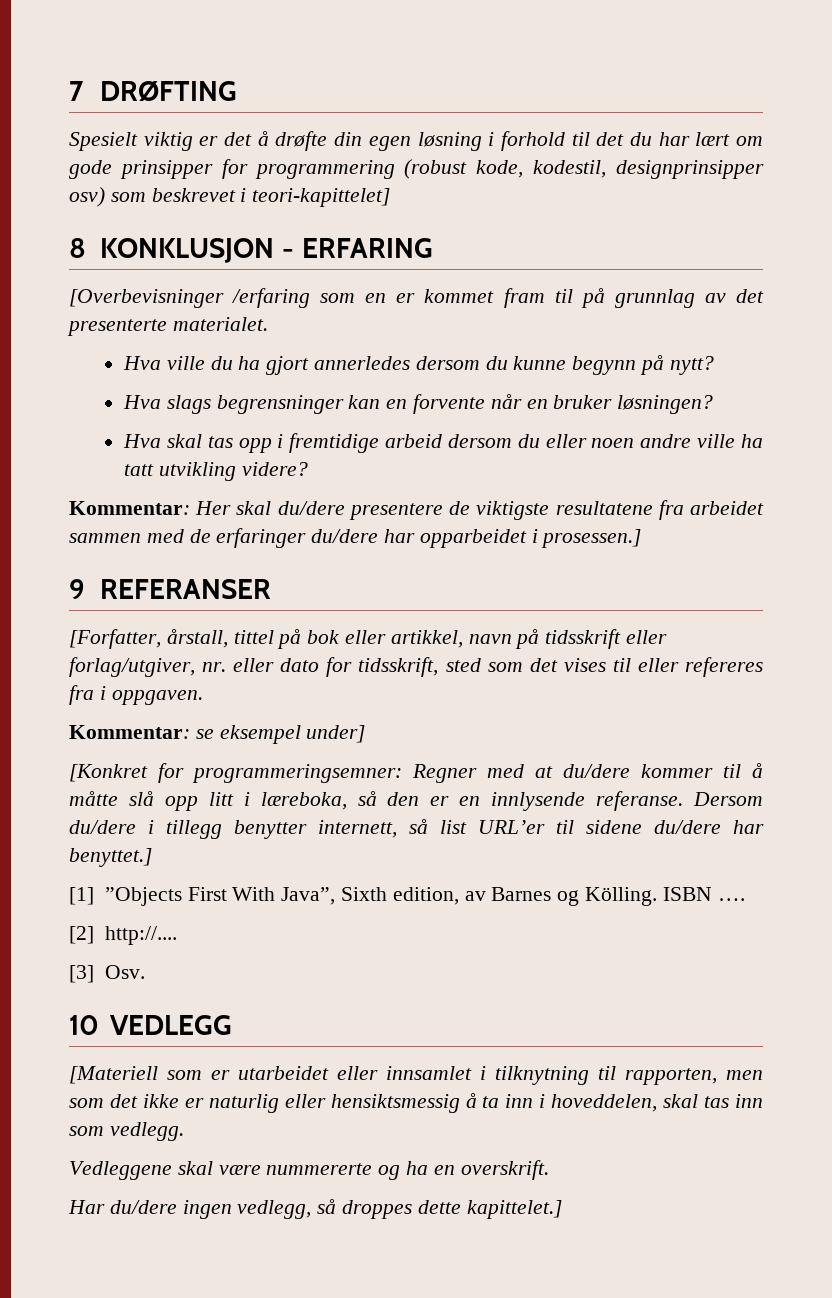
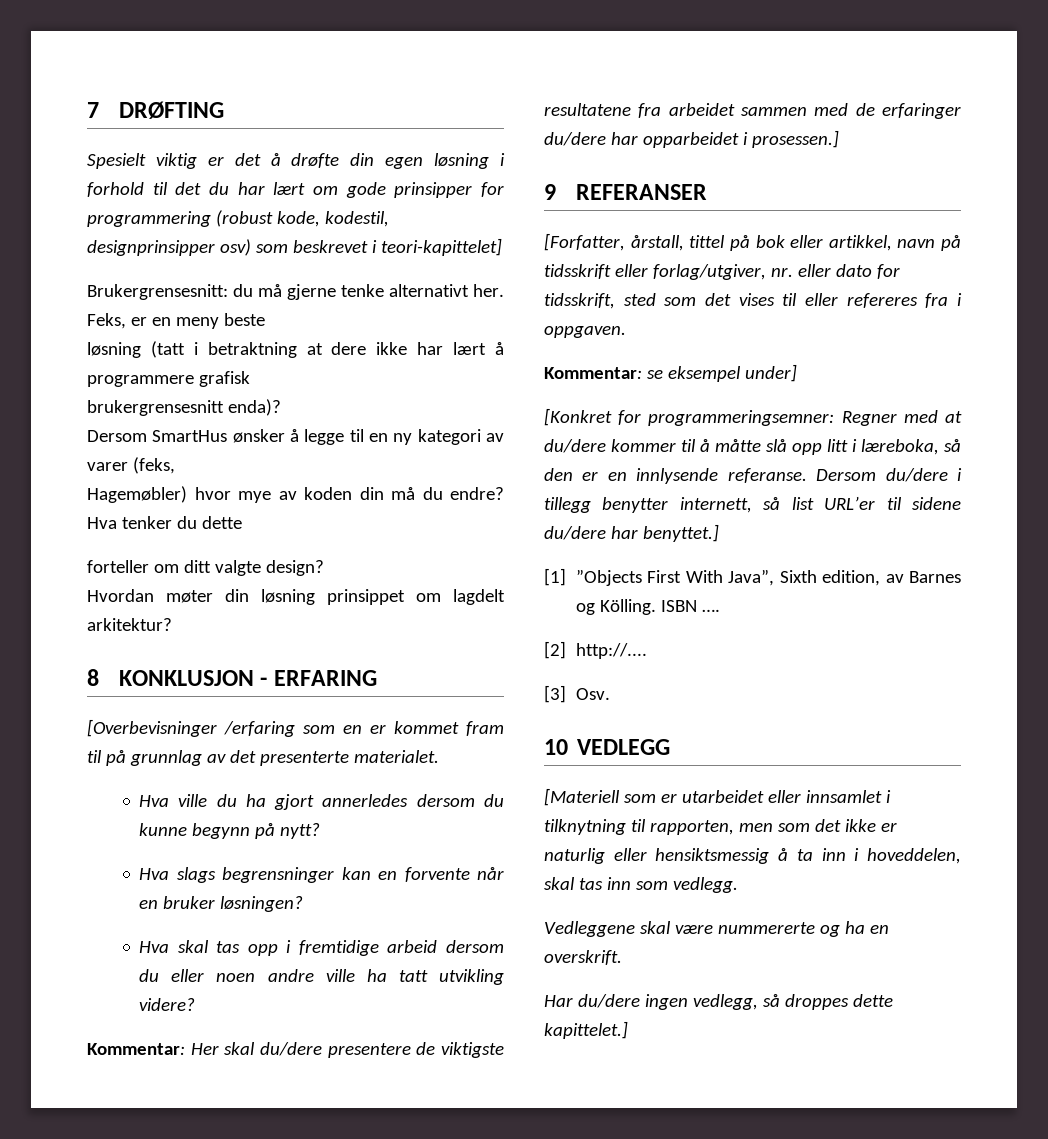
(391, 197) none -> [87,284,504,300] [87,313,265,329] [87,341,505,358] [87,371,250,387] [87,399,281,416] [87,429,504,445] [87,457,175,474] [87,486,504,503] [87,516,242,529] [87,560,324,576] [87,589,505,605] [87,618,172,631] // Brukergrensesnitt: du må gjerne tenke alternativt her. Feks, er en meny beste // løsning (tatt i betraktning at dere ikke har lært å programmere grafisk // brukergrensesnitt enda)? // Dersom SmartHus ønsker å legge til en ny kategori av varer (feks, // Hagemøbler) hvor mye av koden din må du endre? Hva tenker du dette // forteller om ditt valgte design? // Hvordan møter din løsning prinsippet om lagdelt arkitektur?

